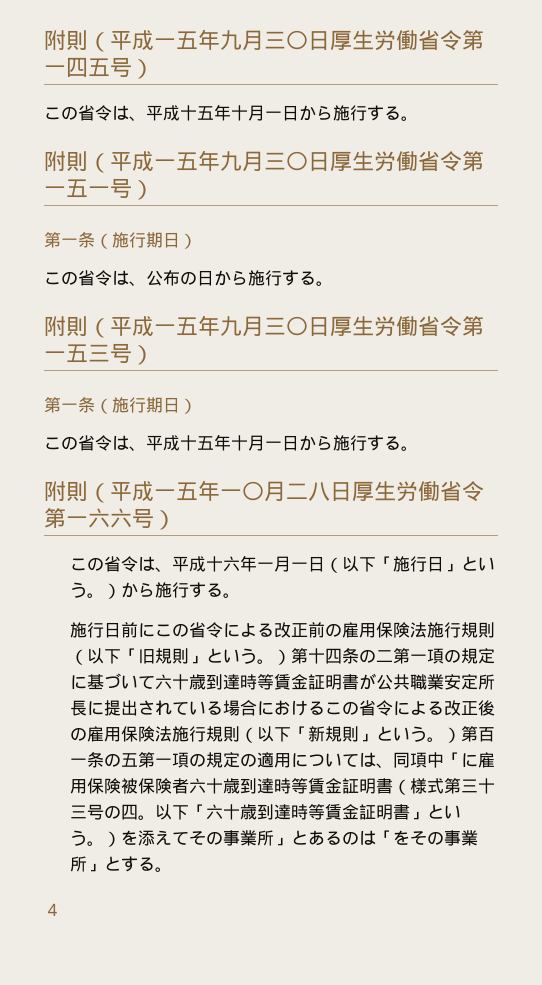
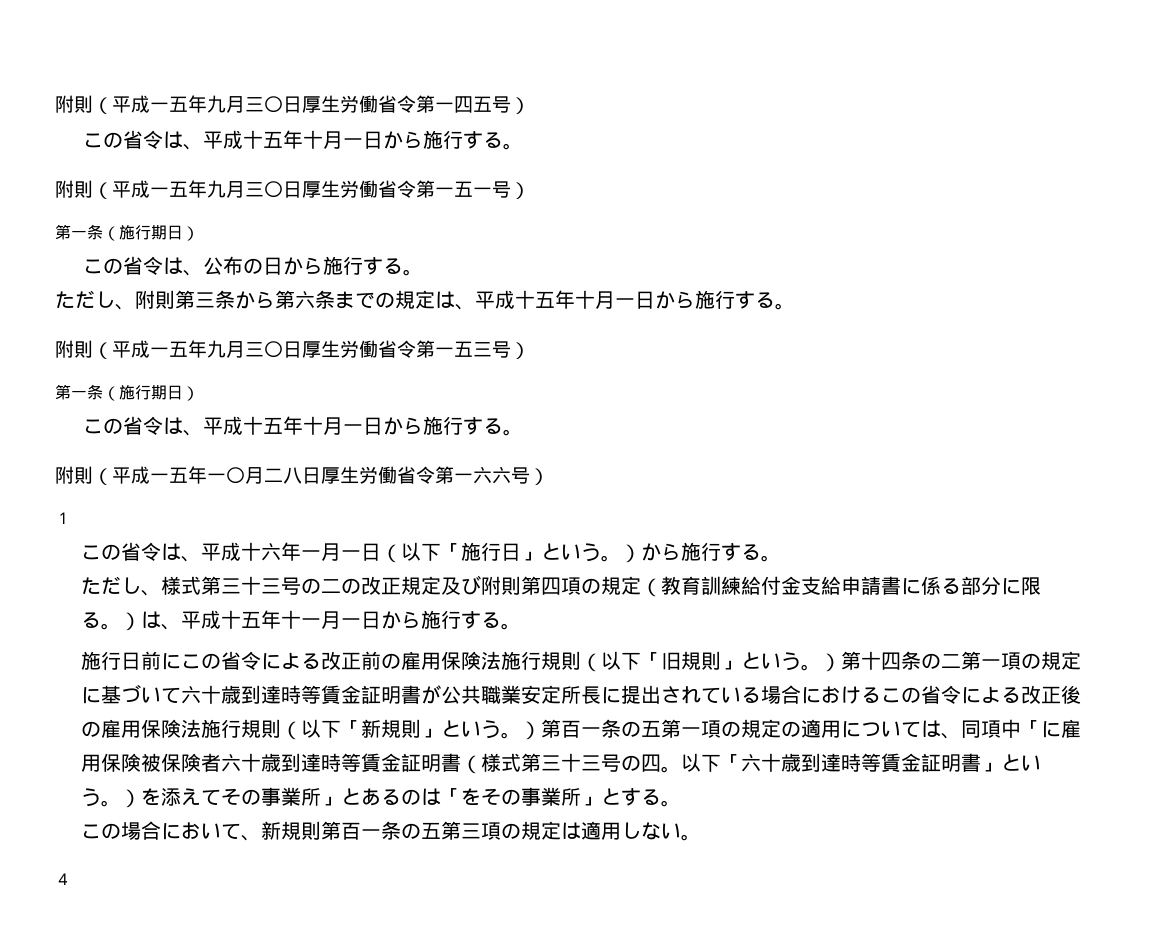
(333, 283) none -> [55,290,795,310] // ただし、附則第三条から第六条までの規定は、平成十五年十月一日から施行する。
(176, 520) none -> [55,512,71,524] // １
(240, 595) none -> [80,575,1041,597] [80,610,521,631] // ただし、様式第三十三号の二の改正規定及び附則第四項の規定（教育訓練給付金支給申請書に係る部分に限る。）は、平成十五年十一月一日から施行する。
(172, 869) none -> [80,821,701,841] // この場合において、新規則第百一条の五第三項の規定は適用しない。

